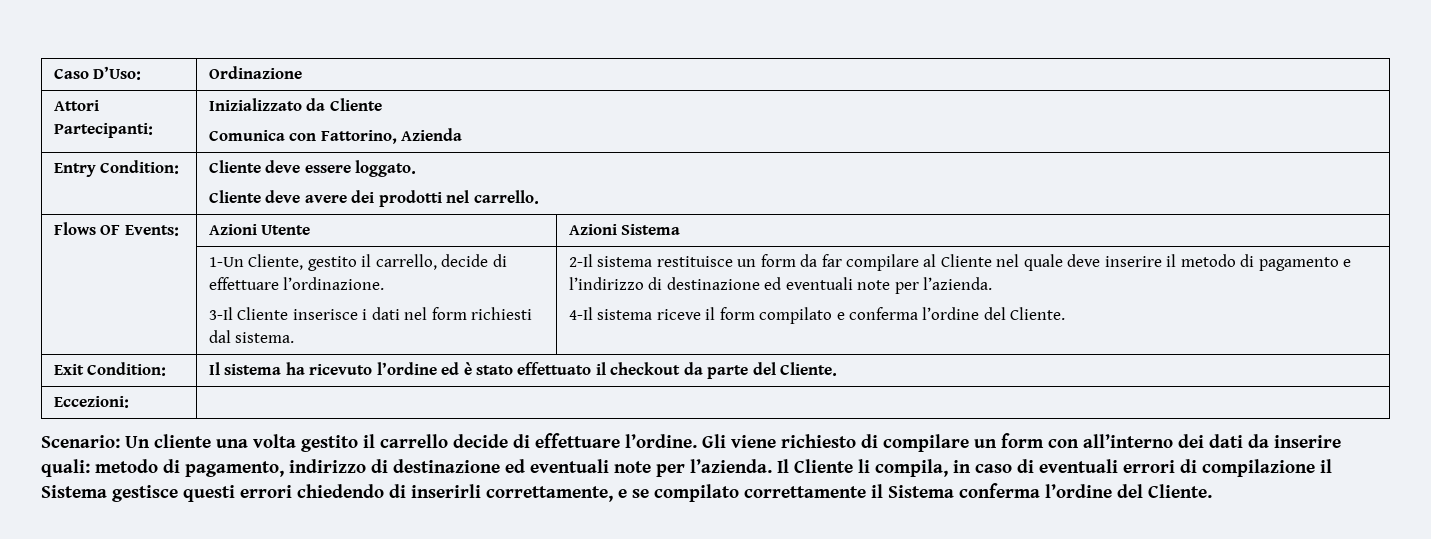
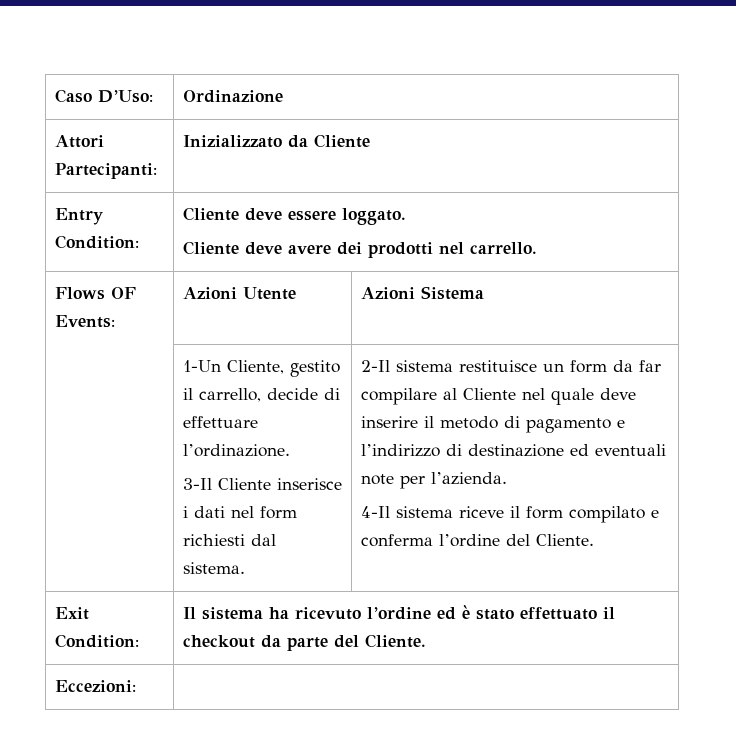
[208,128,463,144] // Comunica con Fattorino, Azienda -> (370, 141) none
[41,433,1341,452] [41,459,1332,477] [41,483,1212,502] // Scenario: Un cliente una volta gestito il carrello decide di effettuare l’ordine. Gli viene richiesto di compilare un form con all’interno dei dati da inserire quali: metodo di pagamento, indirizzo di destinazione ed eventuali note per l’azienda. Il Cliente li compila, in caso di eventuali errori di compilazione il Sistema gestisce questi errori chiedendo di inserirli correttamente, e se compilato correttamente il Sistema conferma l’ordine del Cliente. -> (136, 686) none

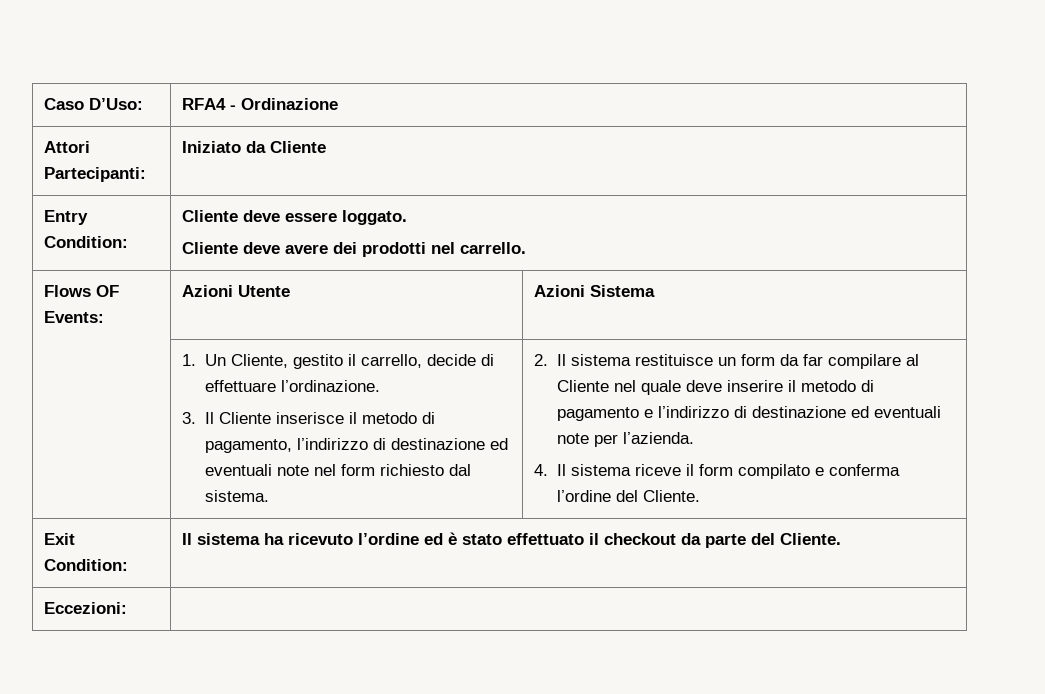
(153, 96) none -> [182,98,237,110] RFA4 -
[182,135,282,148] Inizializzato -> [182,141,242,153] Iniziato
[182,360,221,372] 1-Un -> [182,354,226,366] 1. Un
[182,478,342,490] [182,506,225,518] 3-Il Cliente inserisce i dati -> [182,412,435,424] [204,438,508,453] [204,464,309,476] 3. Il Cliente inserisce il metodo di pagamento, l’indirizzo di destinazione ed eventuali note
[182,534,245,546] richiesti -> [379,464,444,476] richiesto
[360,360,390,372] 2-Il -> [534,354,566,366] 2. Il
[360,506,390,518] 4-Il -> [534,464,566,476] 4. Il

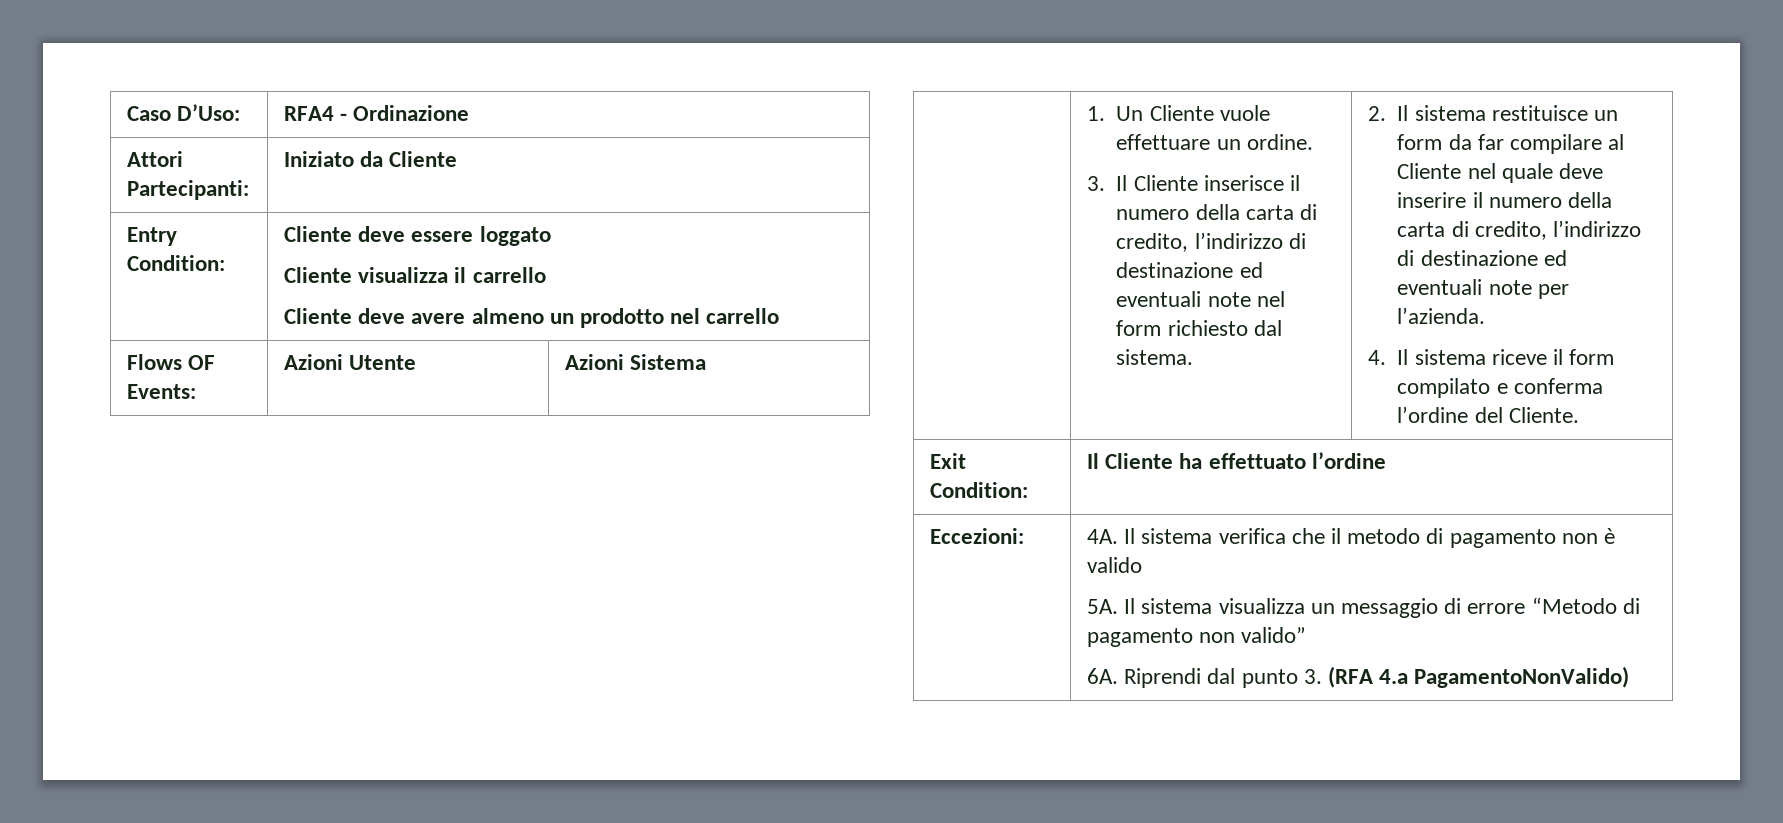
[342,210,408,225] [182,242,527,257] loggato. // Cliente deve avere dei prodotti nel carrello. -> [479,226,551,246] [283,267,546,283] [283,308,780,328] loggato // Cliente visualizza il carrello // Cliente deve avere almeno un prodotto nel carrello
[230,354,494,369] [204,380,380,392] Cliente, gestito il carrello, decide di effettuare l’ordinazione. -> [1149,105,1270,121] [1116,134,1313,150] Cliente vuole effettuare un ordine.
[361,412,435,424] [204,439,292,453] metodo di pagamento, -> [1116,204,1318,220] [1116,233,1189,252] numero della carta di credito,
[800,380,874,392] [556,407,653,421] metodo di pagamento e -> [1488,192,1613,208] [1397,221,1547,240] numero della carta di credito,
[197,532,842,548] [44,602,128,614] sistema ha ricevuto l’ordine ed è stato effettuato il checkout da parte del Cliente. // Eccezioni: | -> [1105,452,1386,469] [929,528,1024,544] [1086,528,1616,548] [1086,557,1142,573] [1086,597,1640,618] [1086,627,1307,647] [1086,666,1630,688] Cliente ha effettuato l’ordine // Eccezioni: | 4A. Il sistema verifica che il metodo di pagamento non è valido // 5A. Il sistema visualizza un messaggio di errore “Metodo di pagamento non valido” // 6A. Riprendi dal punto 3. (RFA 4.a PagamentoNonValido)

